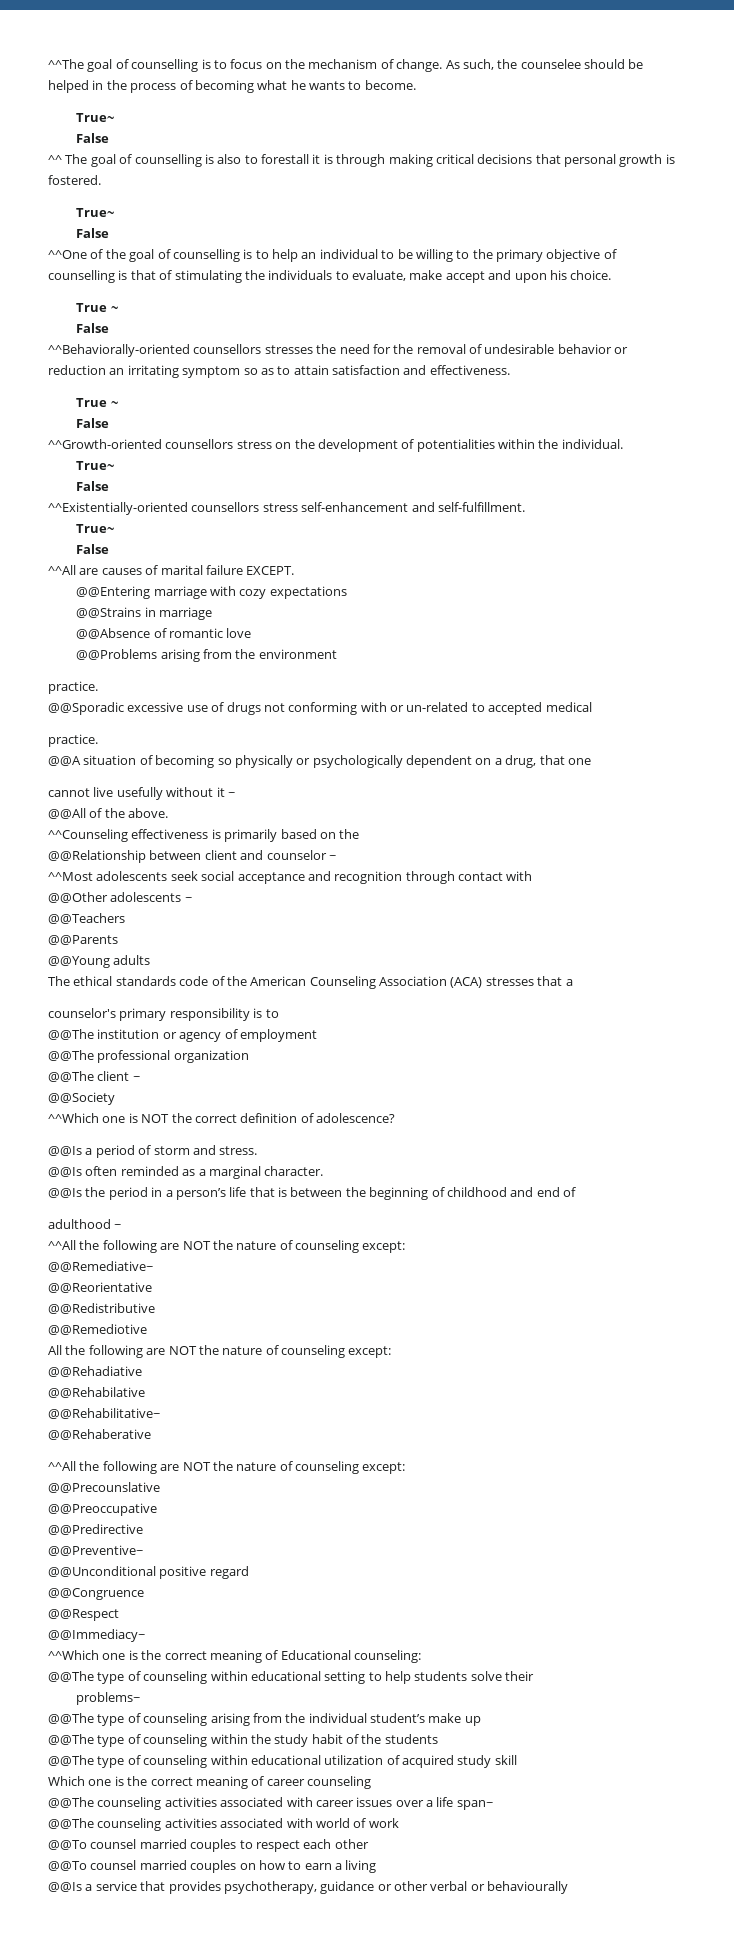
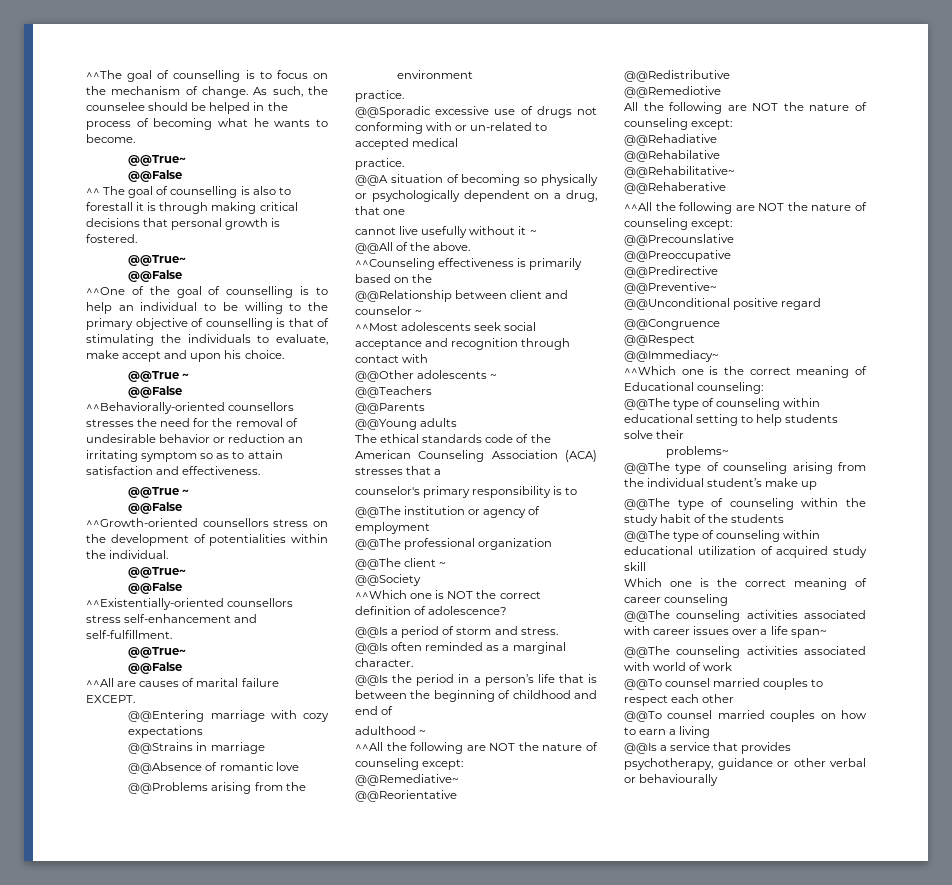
[76,113,115,122] [76,133,110,143] True~ // False -> [128,155,187,166] [128,170,183,182] @@True~ // @@False
[76,208,115,217] [76,228,110,238] True~ // False -> [128,255,187,266] [128,270,183,282] @@True~ // @@False
[76,303,118,312] [76,323,110,333] True ~ // False -> [128,371,190,382] [128,386,183,398] @@True ~ // @@False
[76,398,118,407] [76,418,110,428] True ~ // False -> [128,487,190,498] [128,502,183,514] @@True ~ // @@False
[76,461,115,470] [76,481,110,491] True~ // False -> [128,567,187,578] [128,582,183,594] @@True~ // @@False
[76,524,115,533] [76,544,110,554] True~ // False -> [128,647,187,658] [128,662,183,674] @@True~ // @@False

